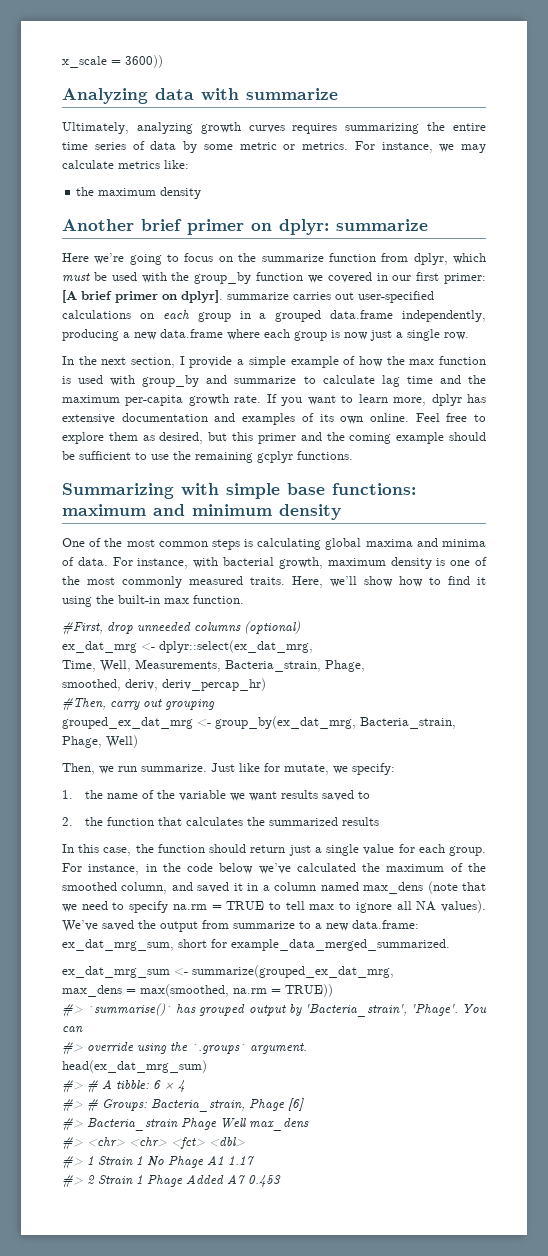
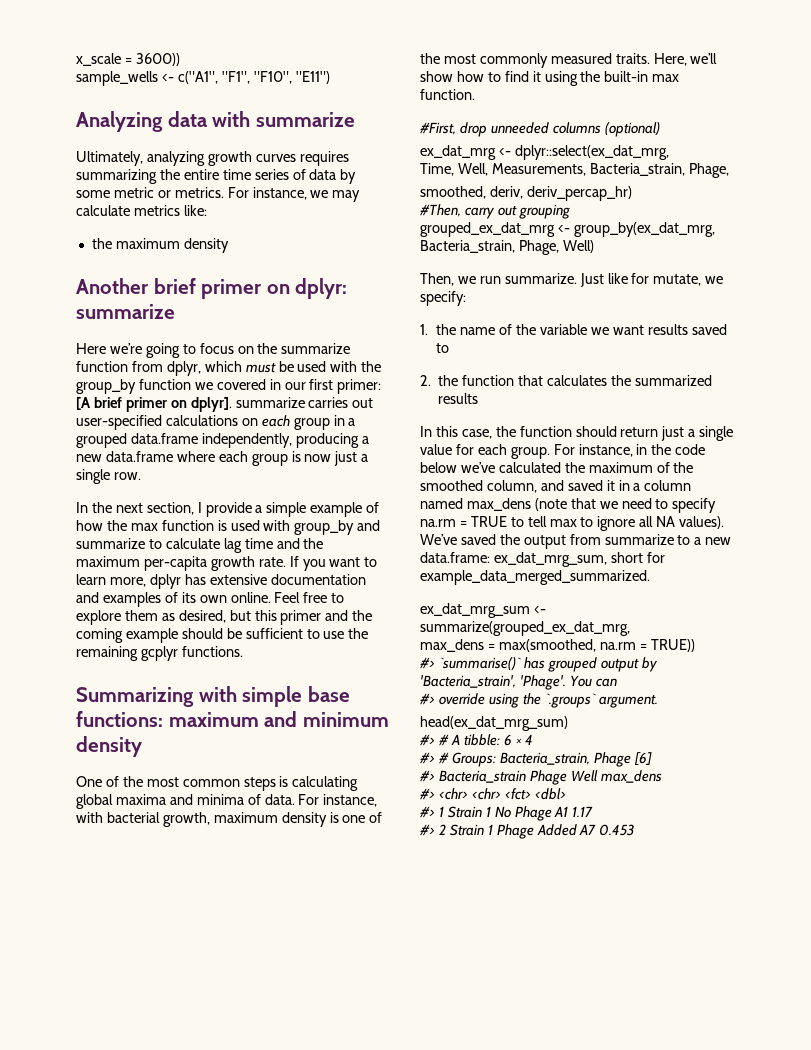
(163, 61) none -> [76,71,330,86] // sample_wells <- c("A1", "F1", "F10", "E11")

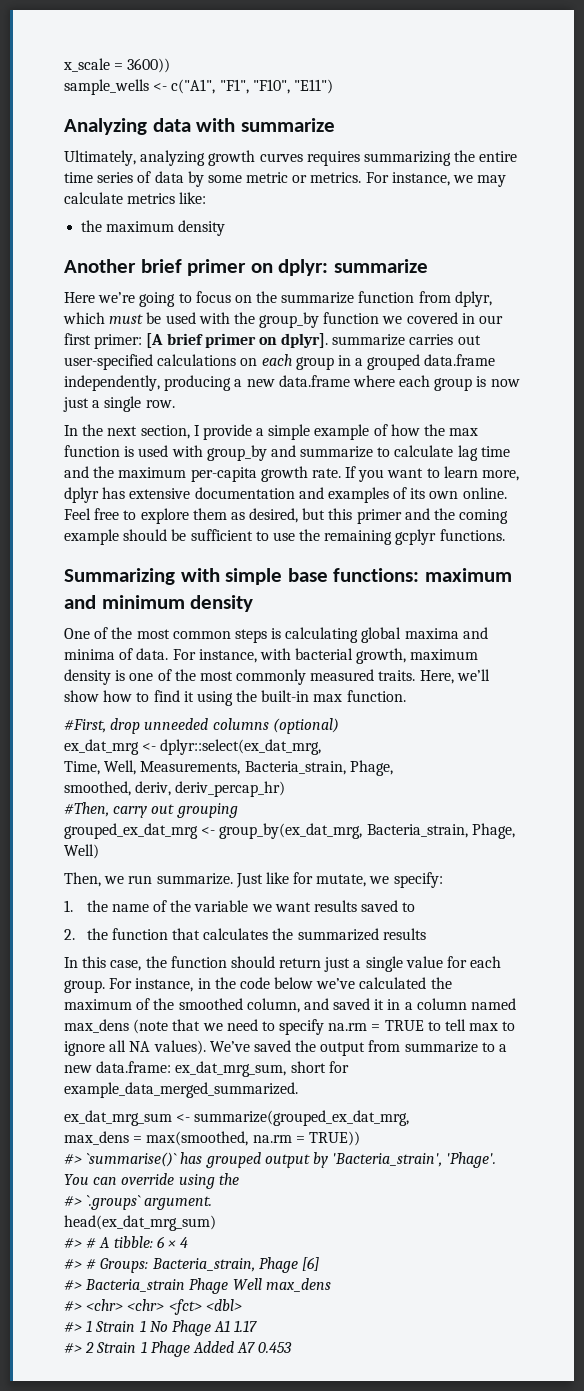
[420,693,435,705] // #> -> (118, 1181) none
(541, 699) none -> [64,1196,82,1206] // #>

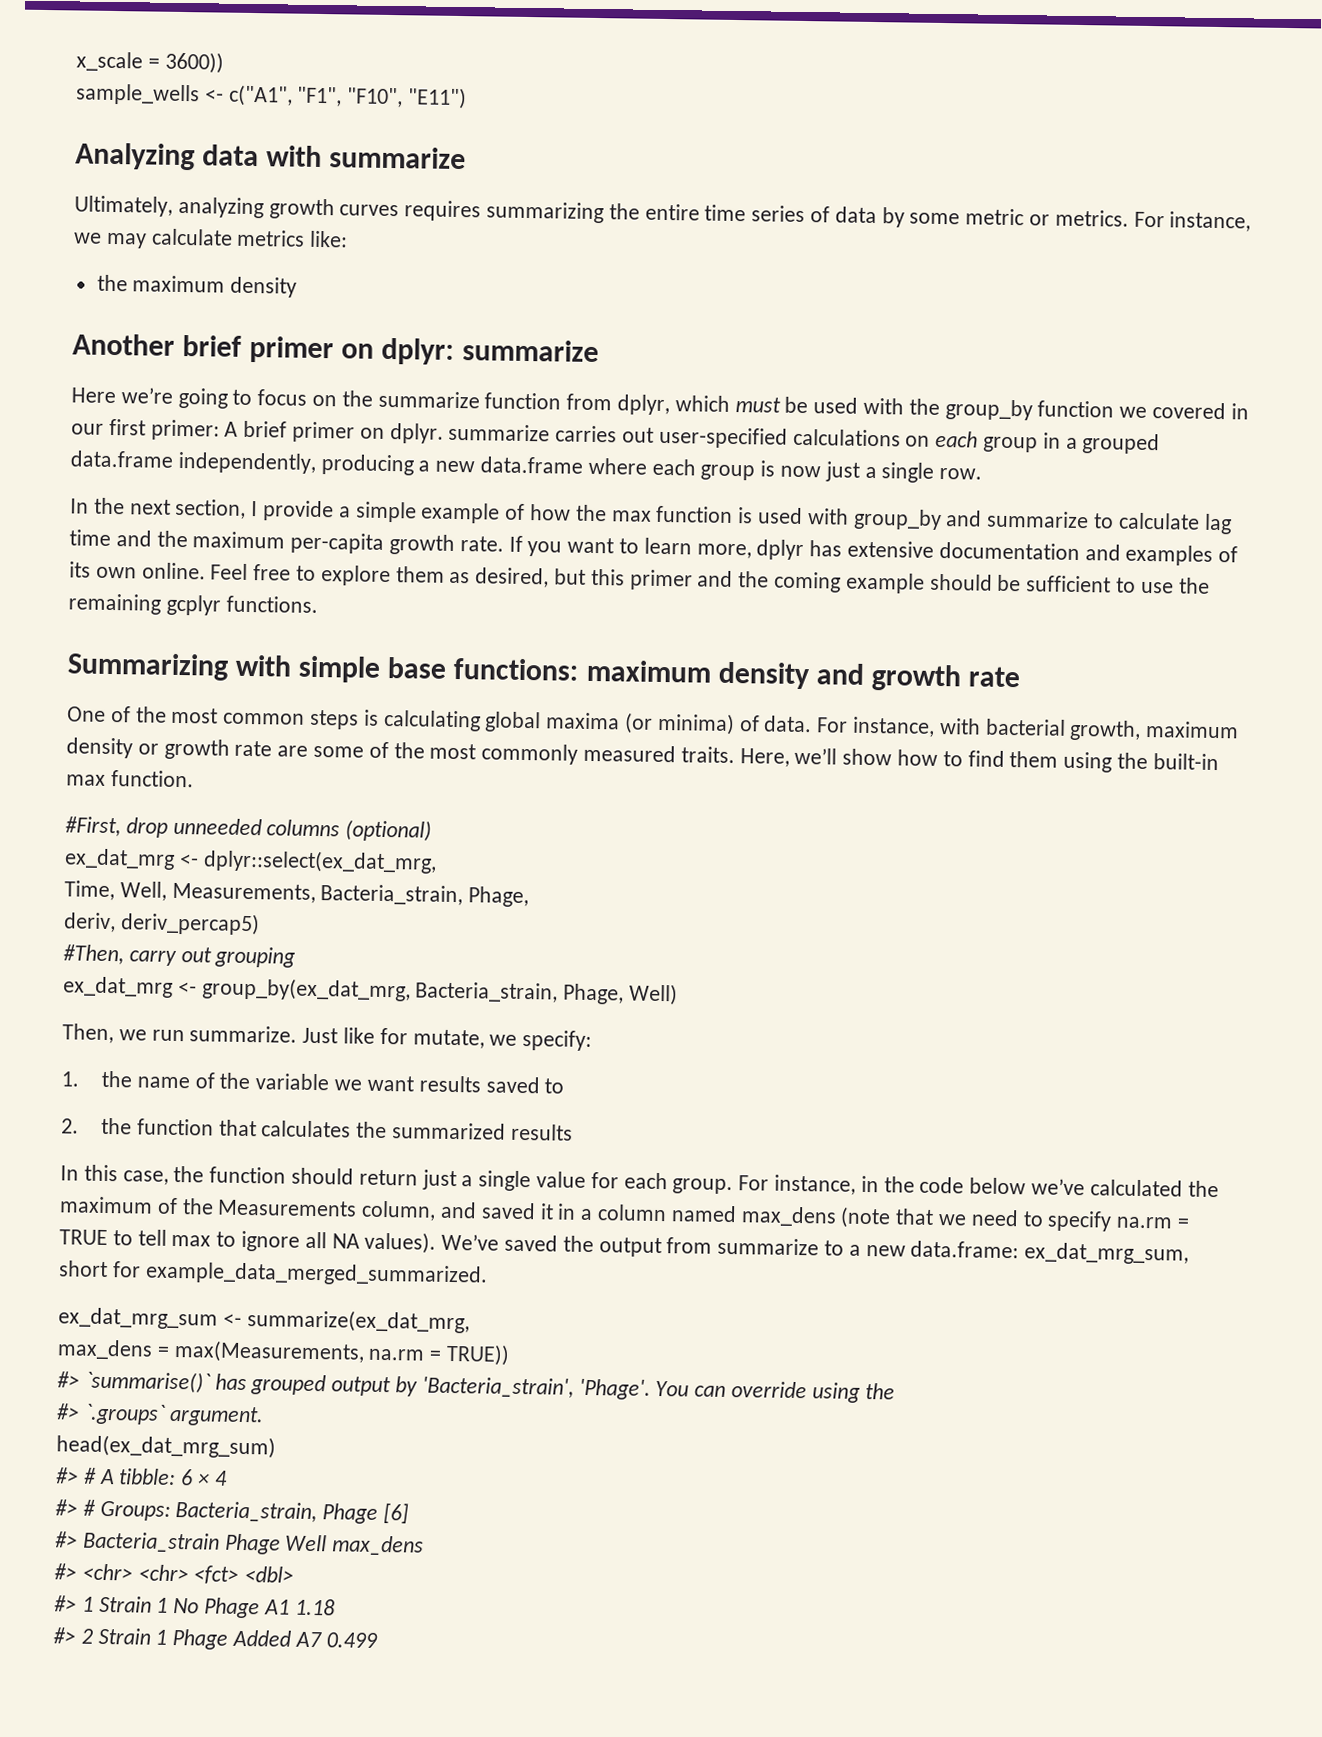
[146,333,329,348] [A brief primer on dplyr]. -> [224,420,444,444] A brief primer on dplyr.
[64,595,254,612] and minimum density -> [717,661,1020,692] density and growth rate
[462,627,488,639] [64,649,115,660] and minima -> [624,712,735,736] (or minima)
[115,670,154,681] is one -> [137,738,365,760] or growth rate are some
[183,691,194,702] it -> [1009,751,1059,768] them
[64,781,286,797] smoothed, deriv, deriv_percap_hr) -> [64,912,260,936] deriv, deriv_percap5)
[64,823,198,839] grouped_ex_dat_mrg -> [63,976,173,998] ex_dat_mrg
[178,998,243,1010] smoothed -> [217,1199,358,1217] Measurements
[194,1110,410,1126] summarize(grouped_ex_dat_mrg, -> [246,1309,470,1334] summarize(ex_dat_mrg,
[146,1131,249,1146] max(smoothed, -> [173,1339,365,1364] max(Measurements,
[234,1320,258,1332] 1.17 -> [294,1598,335,1616] 1.18
[258,1342,293,1353] 0.453 -> [325,1632,378,1648] 0.499

